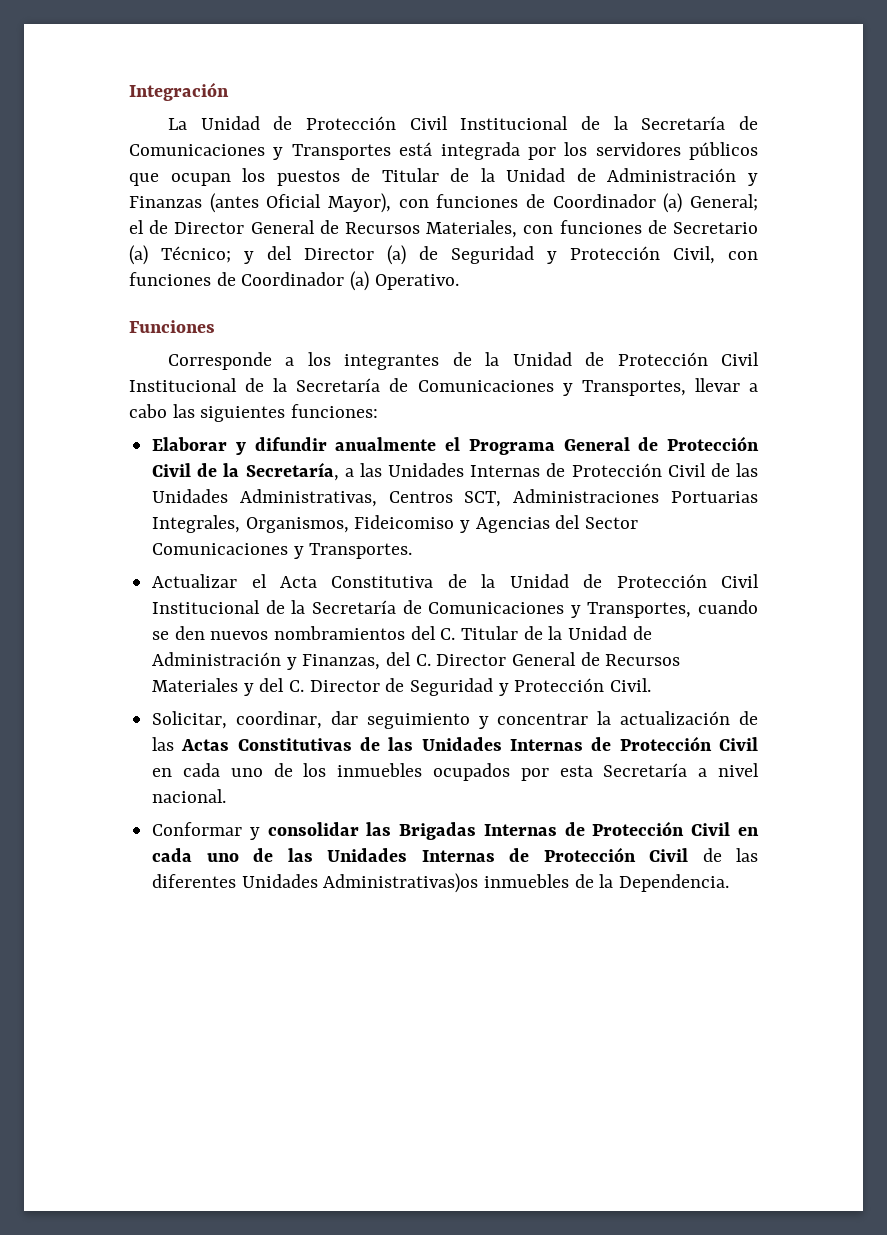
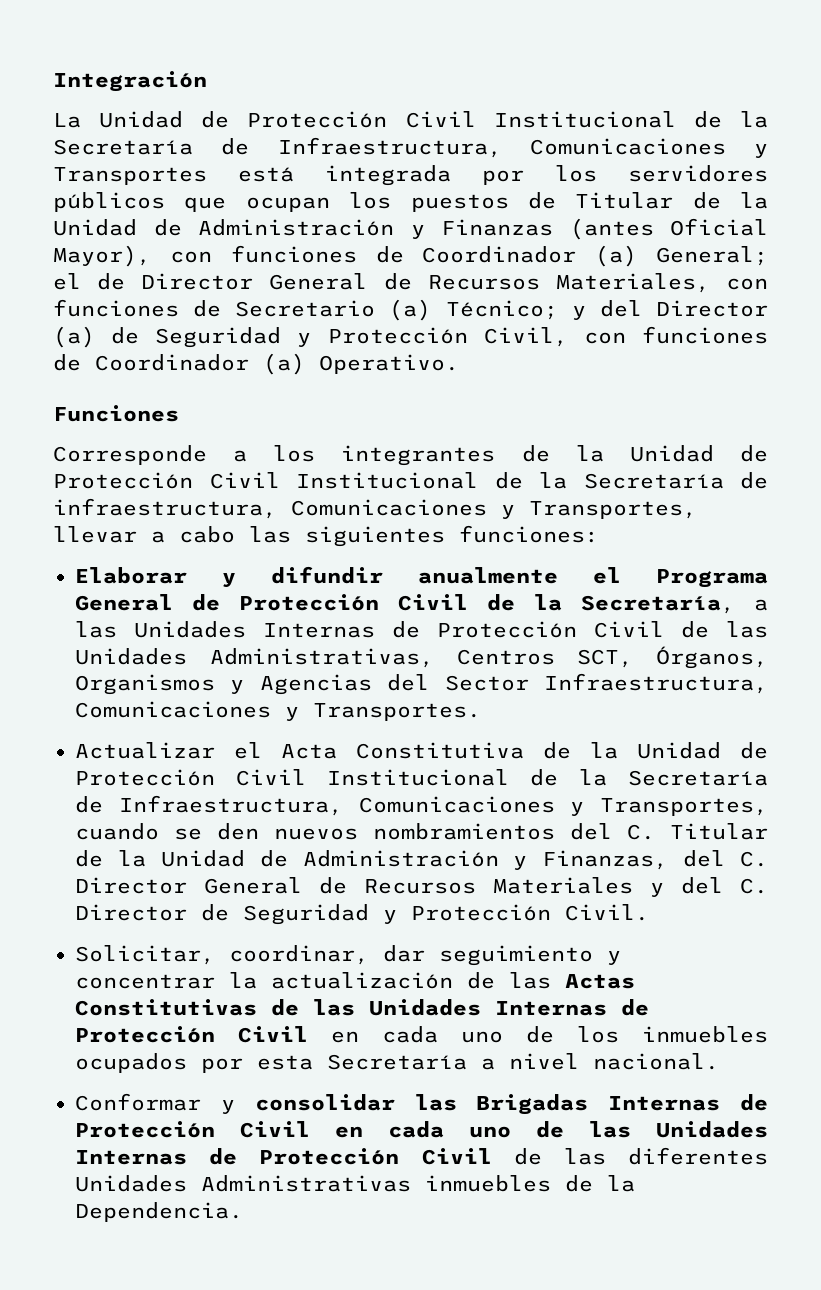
(758, 123) none -> [277,137,502,158] Infraestructura,
(409, 385) none -> [53,498,277,519] infraestructura,
[513,489,758,503] [152,515,455,533] Administraciones Portuarias Integrales, Organismos, Fideicomiso -> [656,646,768,669] [75,674,215,695] Órganos, Organismos
(639, 523) none -> [544,673,768,694] Infraestructura,
(422, 607) none -> [118,795,343,816] Infraestructura,
[323,873,479,893] Administrativas)os -> [201,1175,411,1192] Administrativas

